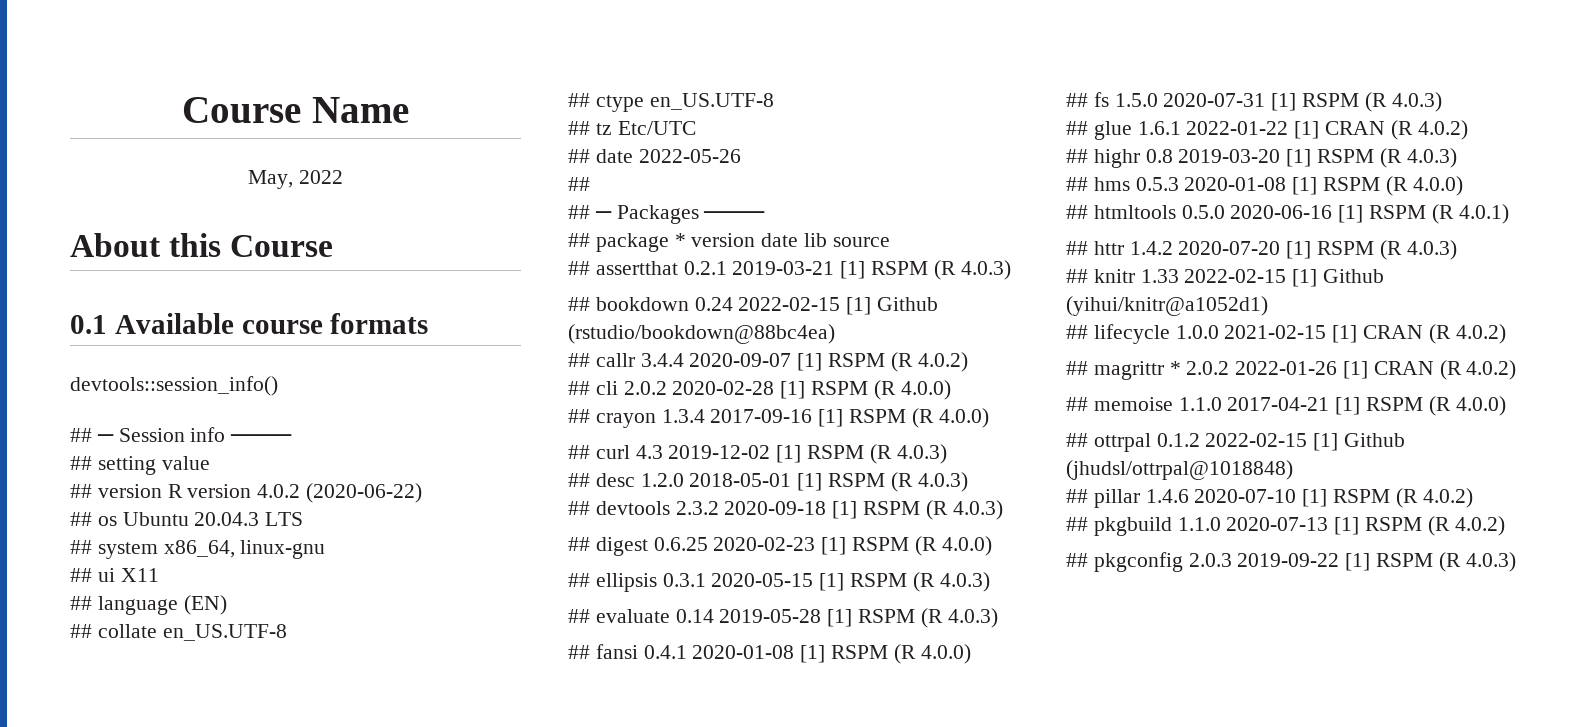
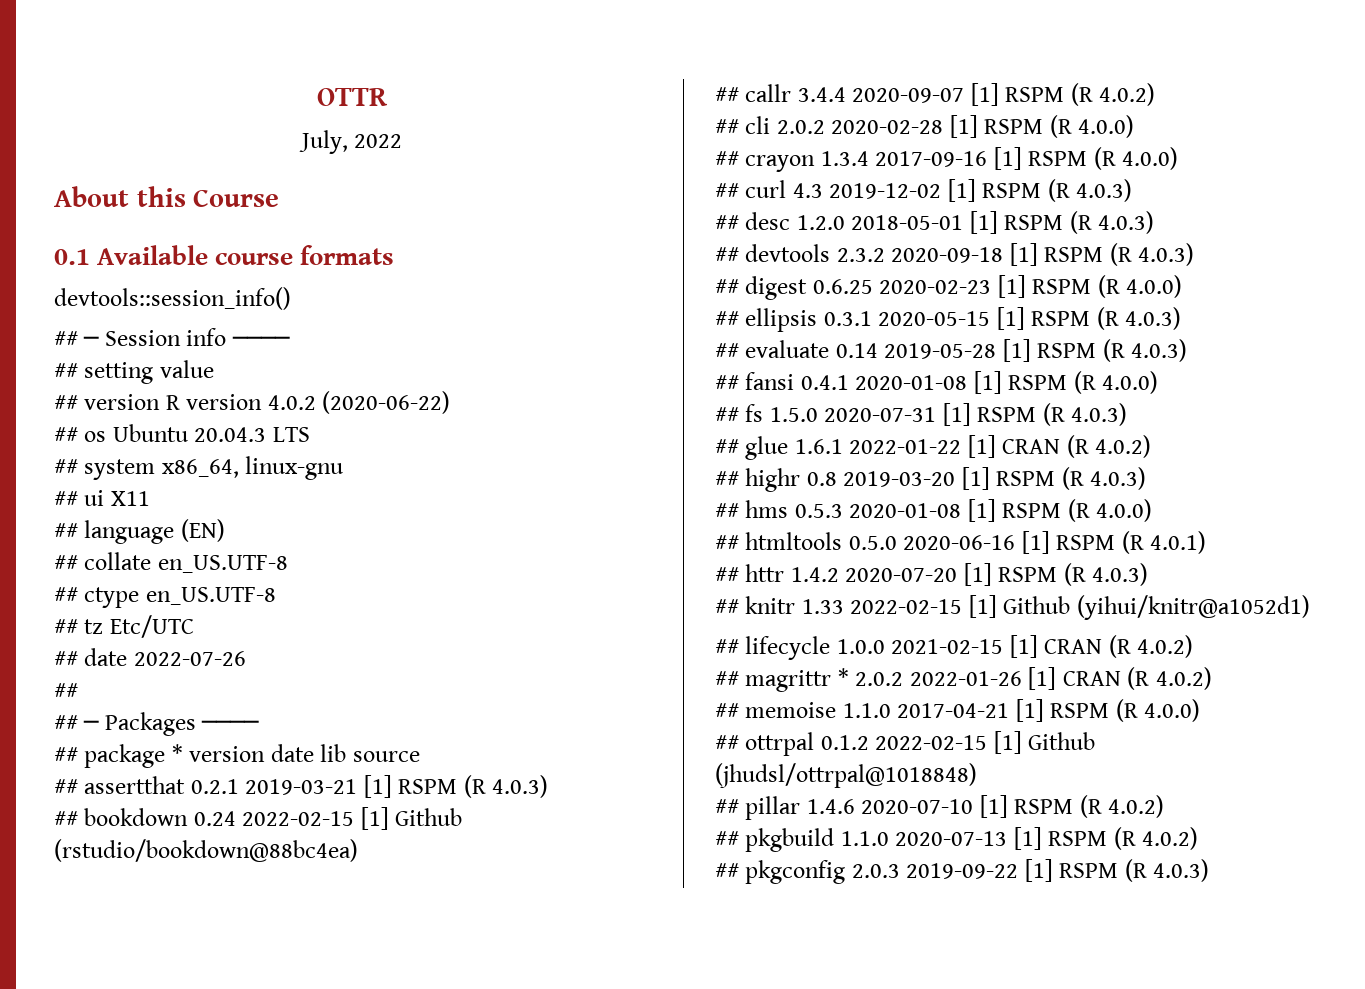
[182,97,409,123] [248,170,294,189] Course Name // May, -> [317,88,388,106] [298,130,348,154] OTTR // July,
[638,149,741,163] 2022-05-26 -> [133,651,246,666] 2022-07-26

